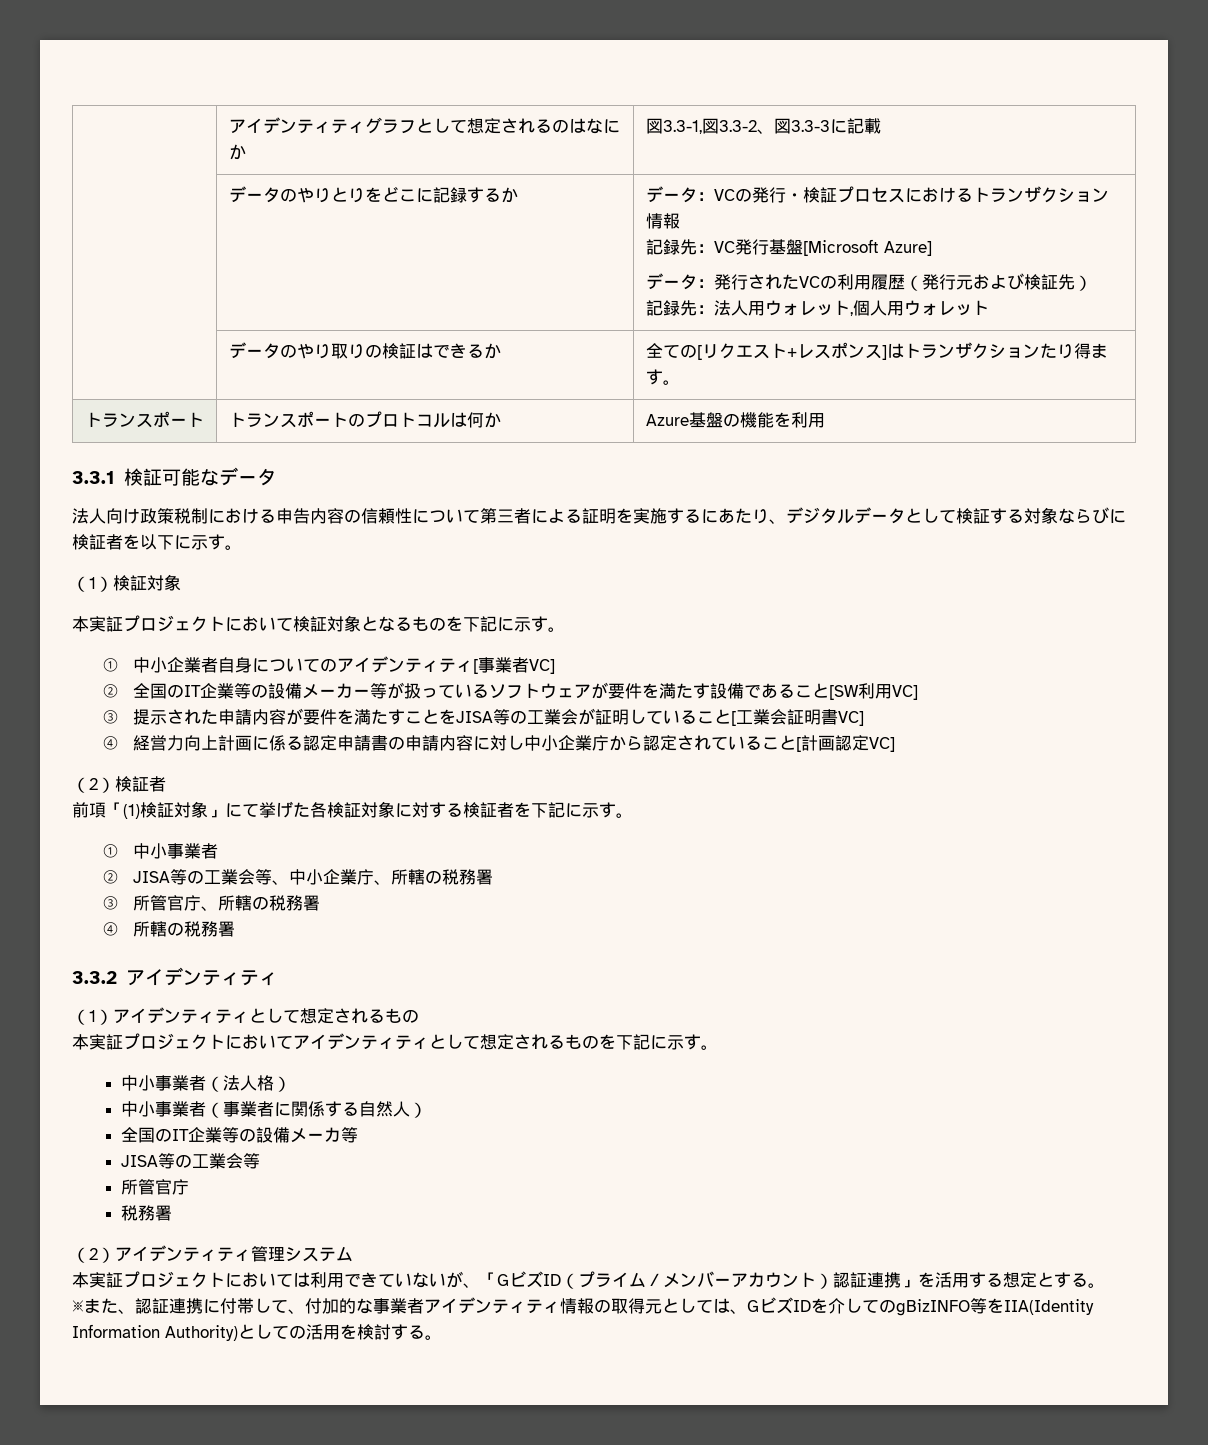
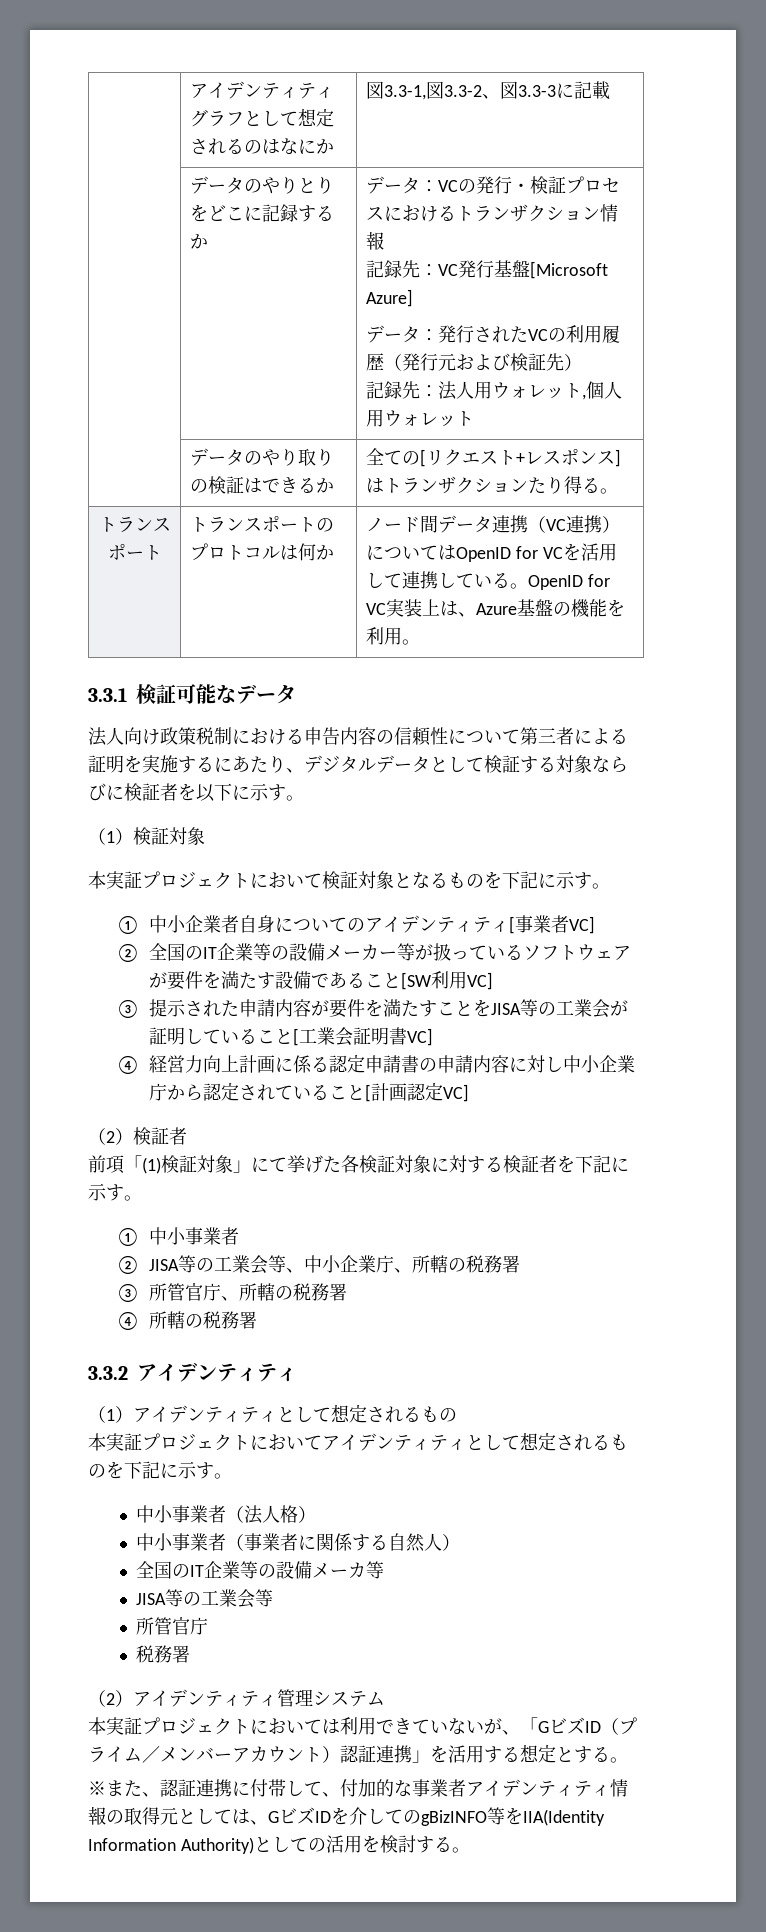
[1090,343,1108,358] [645,369,663,385] ます -> [581,478,600,493] る
(501, 420) none -> [365,515,620,533] [365,543,617,562] [365,571,610,590] [365,599,476,617] ノード間データ連携（VC連携）についてはOpenID for VCを活用して連携している。OpenID for VC実装上は、
(825, 420) none -> [401,639,420,645] 。

